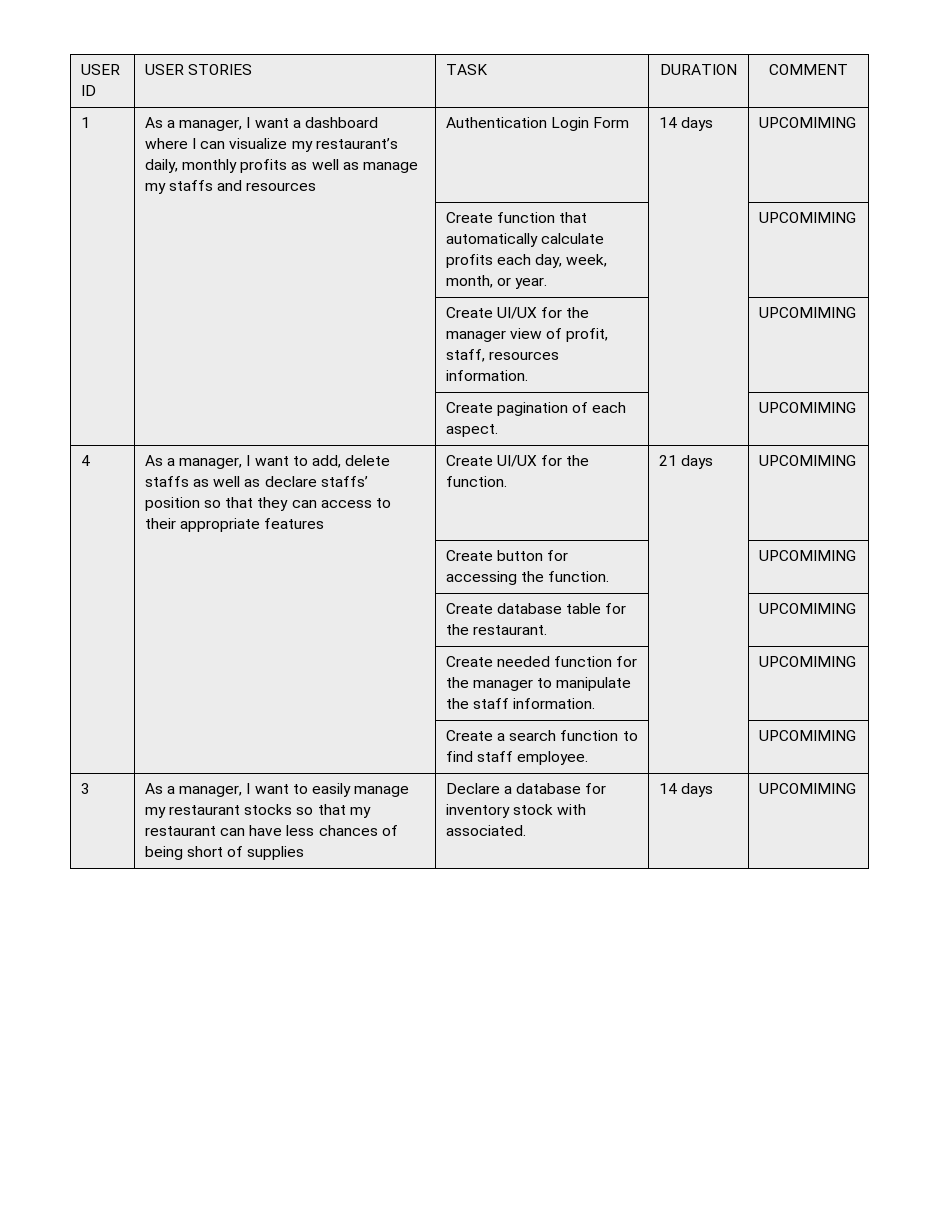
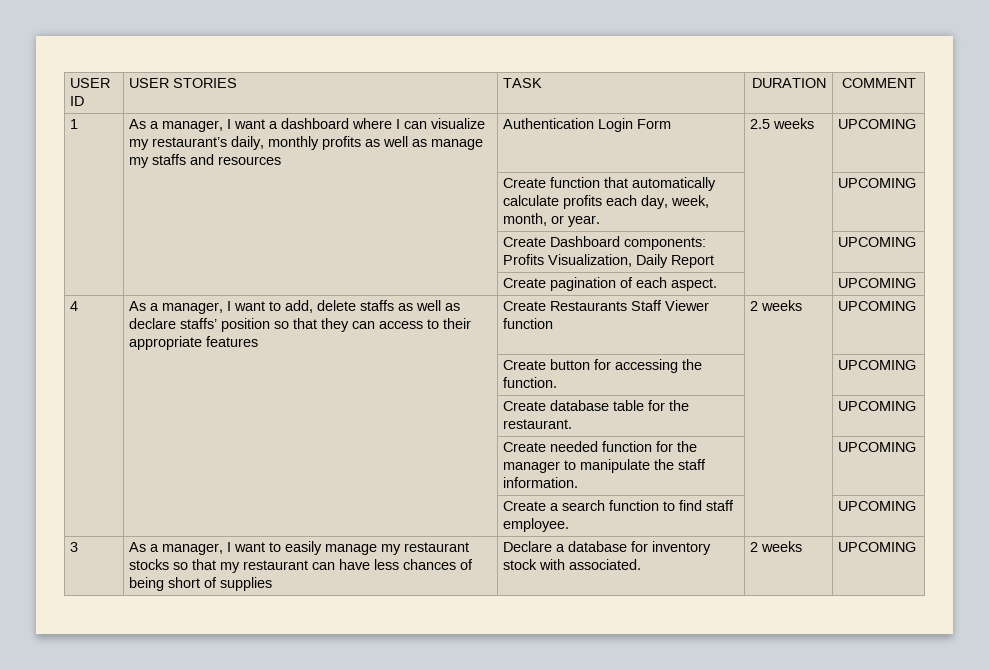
[658,117,714,131] [758,117,856,128] 14 days | UPCOMIMING -> [750,118,815,129] [838,119,917,129] 2.5 weeks | UPCOMING
[758,212,856,223] [445,307,590,319] [445,328,609,342] [445,349,560,362] [445,370,528,381] [758,307,856,318] UPCOMIMING // | | Create UI/UX for the manager view of profit, staff, resources information. | | UPCOMIMING -> [838,178,917,188] [503,236,707,250] [503,254,715,268] [838,237,917,247] UPCOMING // | | Create Dashboard components: Profits Visualization, Daily Report | | UPCOMING
[758,402,856,413] UPCOMIMING -> [838,278,917,288] UPCOMING
[497,455,590,467] [445,476,507,487] [658,455,714,469] [758,455,856,466] UI/UX for the function. | 21 days | UPCOMIMING -> [550,300,710,311] [503,318,554,329] [750,300,803,311] [838,301,917,311] Restaurants Staff Viewer function | 2 weeks | UPCOMING
[758,550,856,561] UPCOMIMING -> [838,360,917,370] UPCOMING
[758,603,856,614] UPCOMIMING -> [838,401,917,411] UPCOMING
[758,656,856,667] UPCOMIMING -> [838,442,917,452] UPCOMING
[758,730,856,741] UPCOMIMING -> [838,501,917,511] UPCOMING
[658,783,714,797] [758,783,856,794] 14 days | UPCOMIMING -> [750,541,803,552] [838,542,917,552] 2 weeks | UPCOMING

